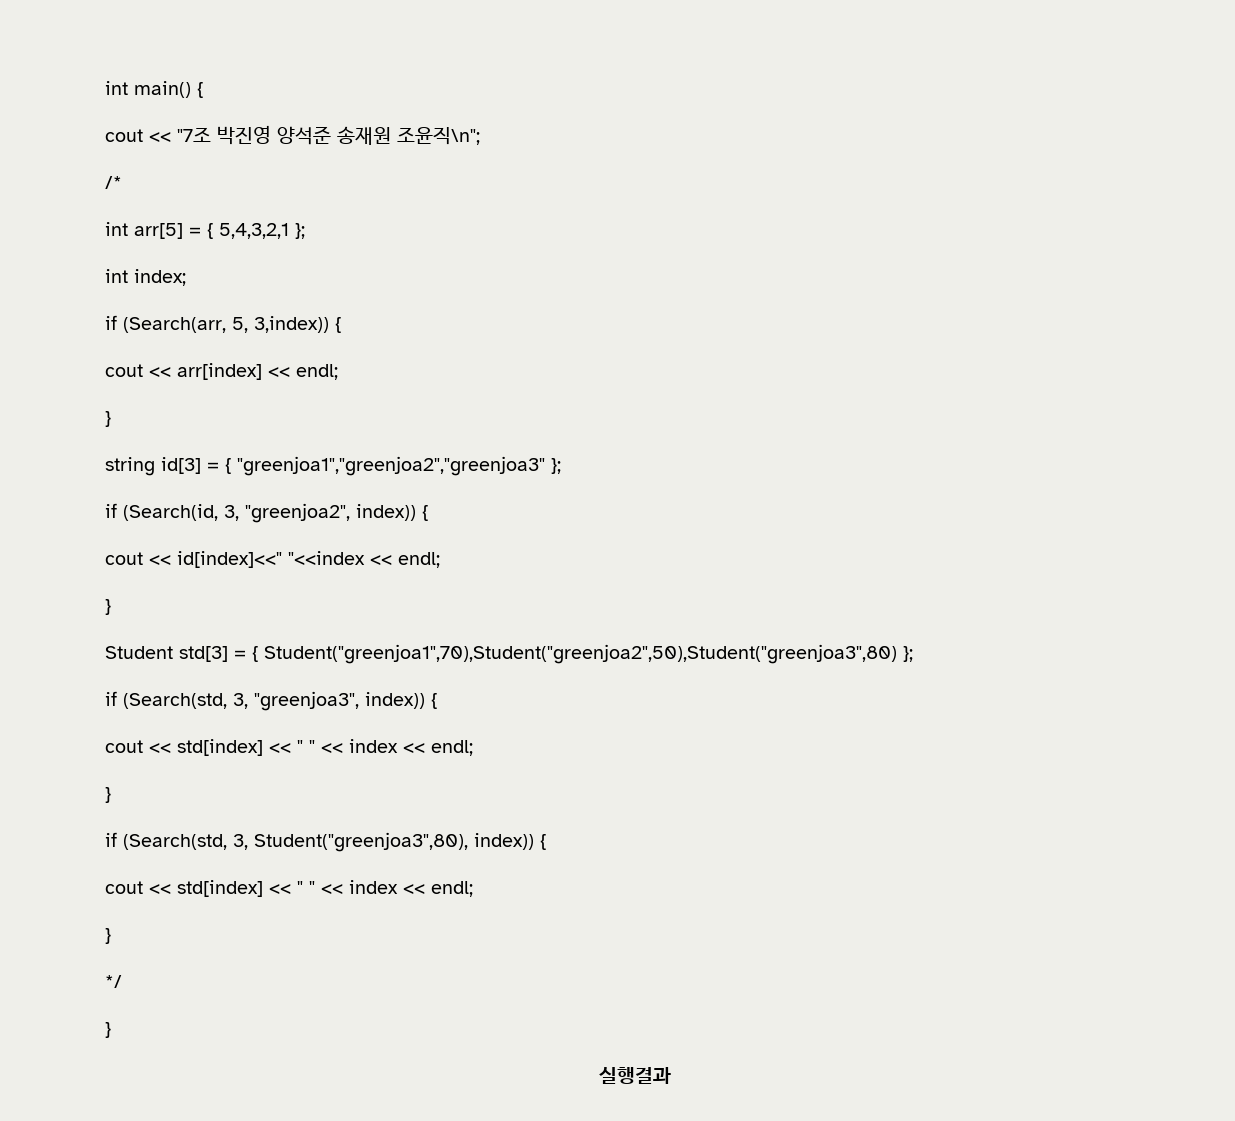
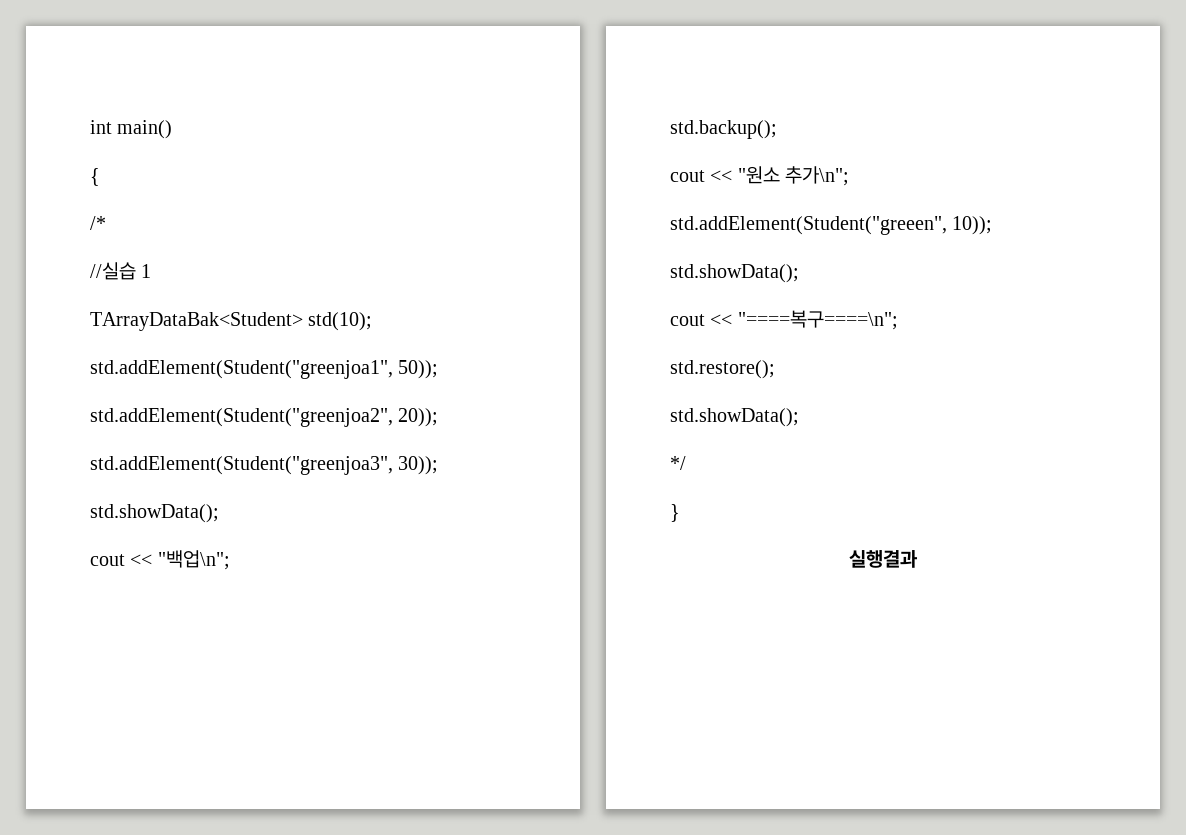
[197,82,203,98] [105,125,480,145] [105,176,122,189] [105,222,305,239] [105,269,186,286] [105,315,341,333] [105,363,338,380] [105,411,111,427] [105,456,561,476] [105,503,428,523] [105,551,440,568] [105,599,111,615] [105,644,913,664] [105,691,437,711] [105,739,473,756] [105,787,111,803] [105,832,546,852] [105,880,473,897] [105,928,111,944] { // cout << "7조 박진영 양석준 송재원 조윤직\n"; // /* // int arr[5] = { 5,4,3,2,1 }; // int index; // if (Search(arr, 5, 3,index)) { // cout << arr[index] << endl; // } // string id[3] = { "greenjoa1","greenjoa2","greenjoa3" }; // if (Search(id, 3, "greenjoa2", index)) { // cout << id[index]<<" "<<index << endl; // } // Student std[3] = { Student("greenjoa1",70),Student("greenjoa2",50),Student("greenjoa3",80) }; // if (Search(std, 3, "greenjoa3", index)) { // cout << std[index] << " " << index << endl; // } // if (Search(std, 3, Student("greenjoa3",80), index)) { // cout << std[index] << " " << index << endl; // } -> [90,168,100,186] [90,216,106,230] [90,262,152,280] [90,312,373,331] [90,360,439,379] [90,408,439,427] [90,456,439,475] [90,504,219,523] [90,550,230,570] [670,120,777,139] [670,166,850,186] [670,216,993,235] [670,264,799,283] [670,310,898,330] [670,360,775,379] [670,408,799,427] // { // /* // //실습 1 // TArrayDataBak<Student> std(10); // std.addElement(Student("greenjoa1", 50)); // std.addElement(Student("greenjoa2", 20)); // std.addElement(Student("greenjoa3", 30)); // std.showData(); // cout << "백업\n"; // std.backup(); // cout << "원소 추가\n"; // std.addElement(Student("greeen", 10)); // std.showData(); // cout << "====복구====\n"; // std.restore(); // std.showData();

